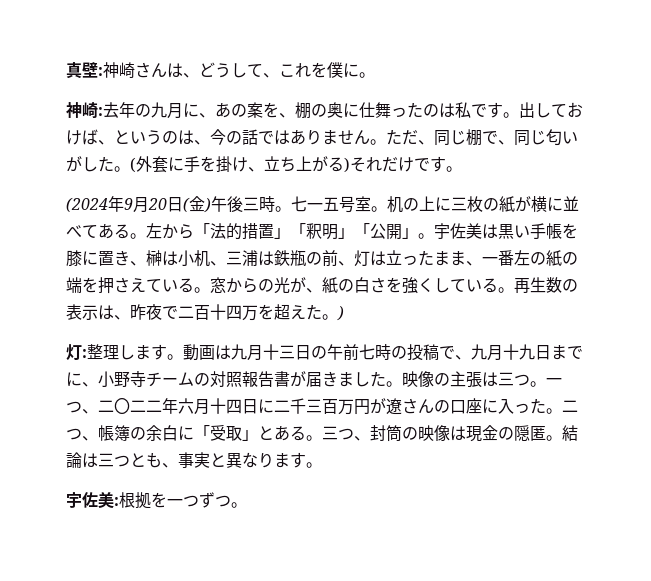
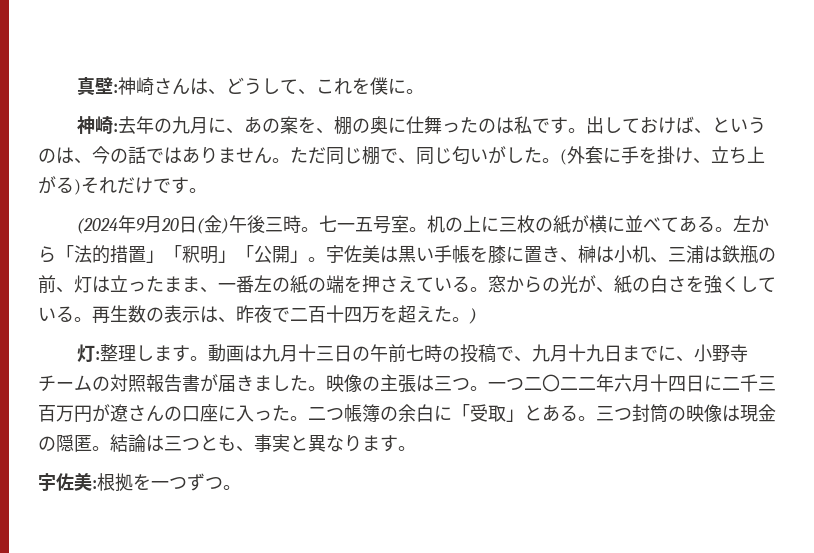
[418,140,434,145] 、 -> (326, 155) none
[82,409,98,414] 、 -> (524, 384) none
[82,436,98,441] 、 -> (344, 414) none
[354,436,370,441] 、 -> (632, 414) none

